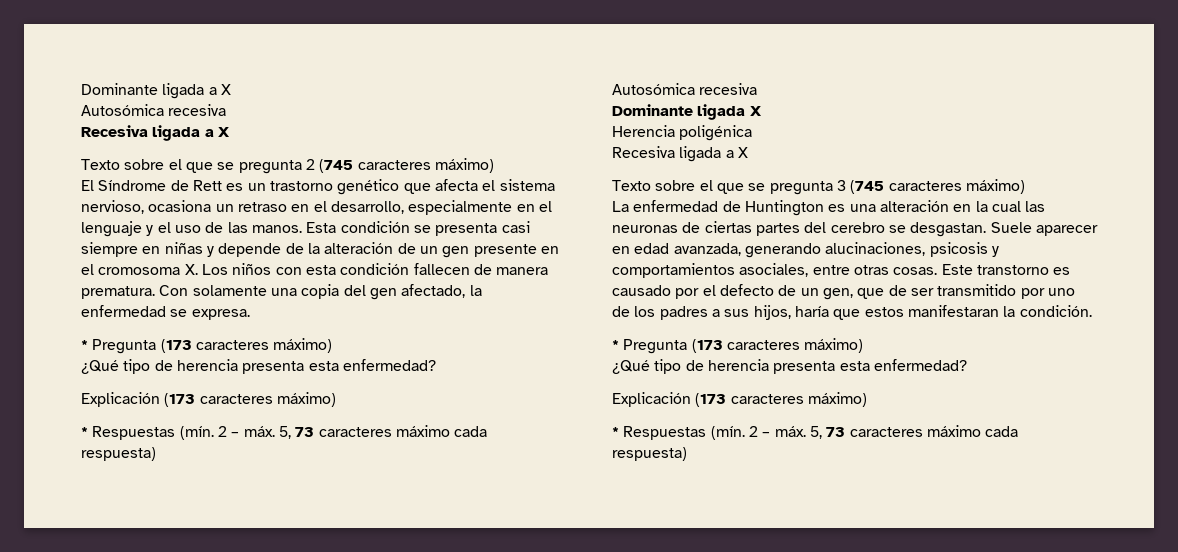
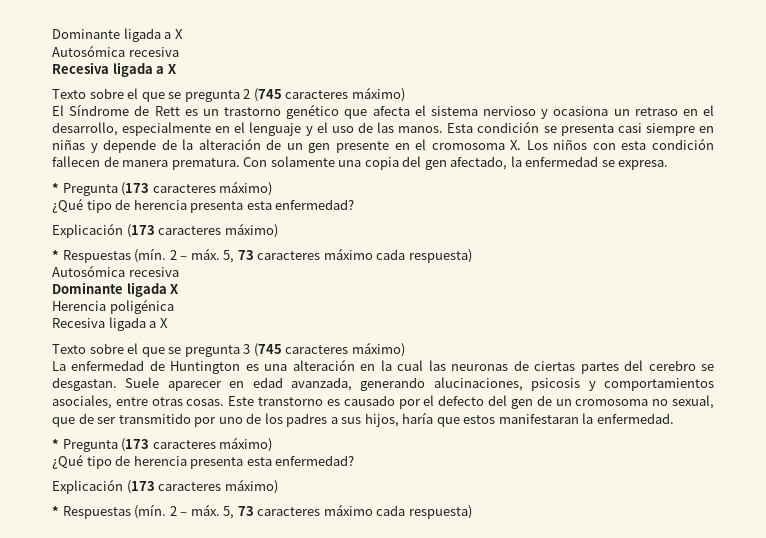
[81,200,144,214] nervioso, -> [483,106,549,119] nervioso y
[778,285,853,300] de un gen, -> [488,395,715,409] del gen de un cromosoma no sexual,
[1019,305,1092,317] condición. -> [596,413,674,424] enfermedad.

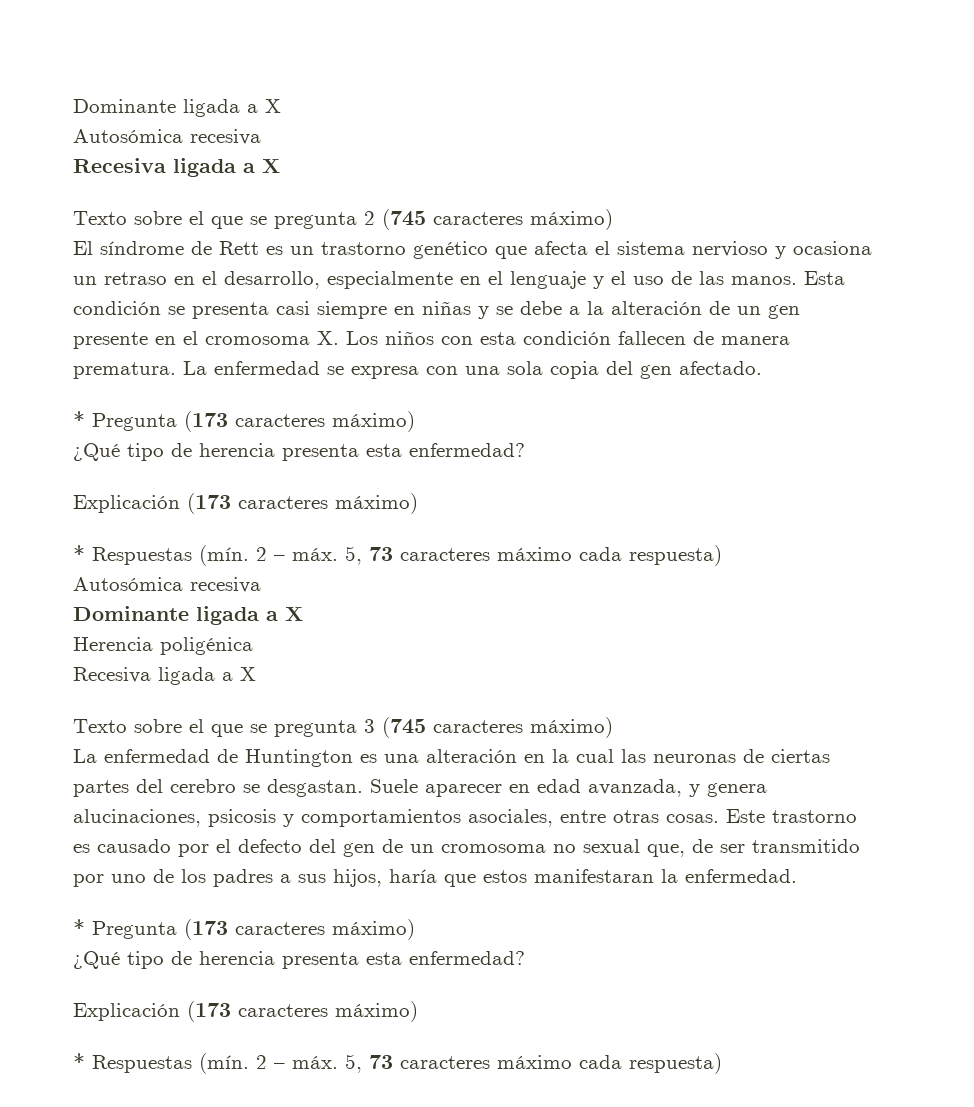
[69,104,130,116] Síndrome -> [100,241,184,255] síndrome
[103,139,177,153] depende de -> [496,301,580,315] se debe a
[243,156,669,170] Con solamente una copia del gen afectado, la enfermedad se expresa. -> [183,361,762,379] La enfermedad se expresa con una sola copia del gen afectado.
(167, 289) none -> [266,611,278,621] a
[360,377,426,391] generando -> [689,783,767,797] y genera
[258,397,324,406] transtorno -> [772,810,857,823] trastorno
[672,395,715,409] [52,417,75,427] sexual, que -> [583,839,685,857] sexual que,

